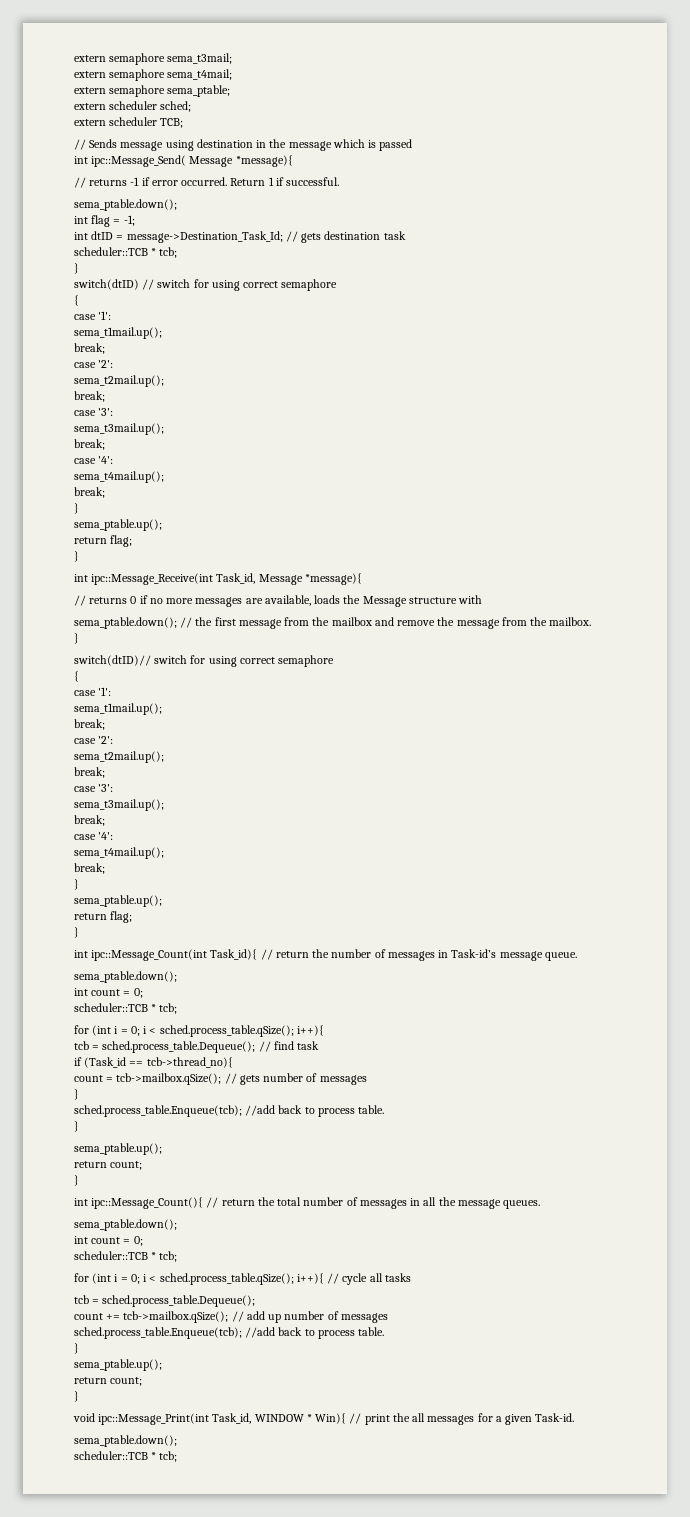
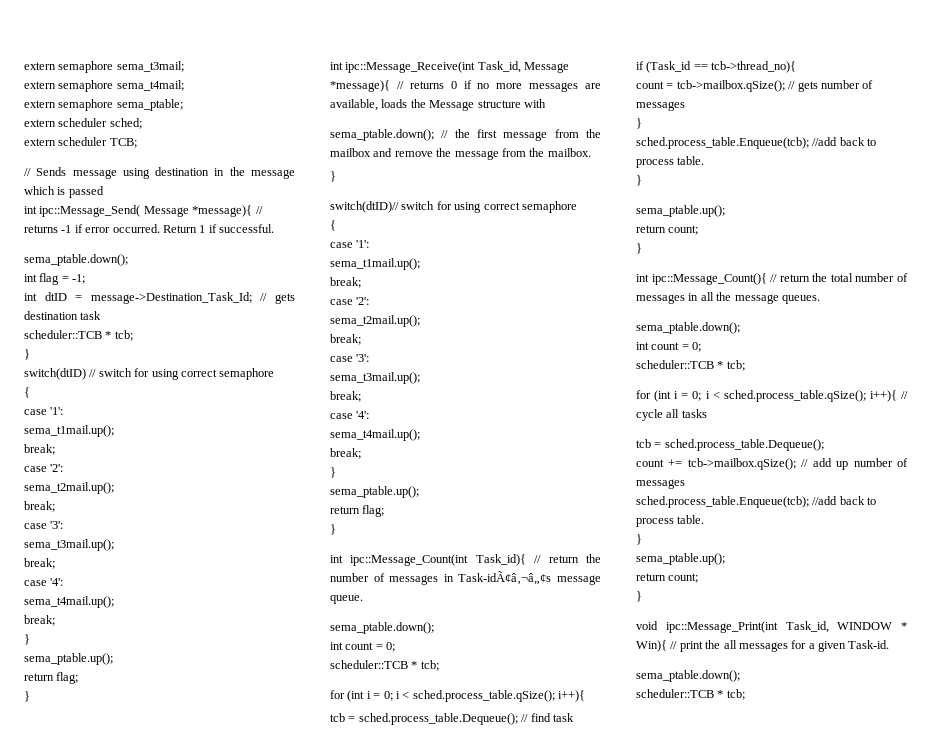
(293, 161) // -> (253, 211) none
(362, 579) // -> (390, 86) none
[451,949,497,958] Task-id’s -> [458,571,552,585] Task-idÃ¢â‚¬â„¢s

